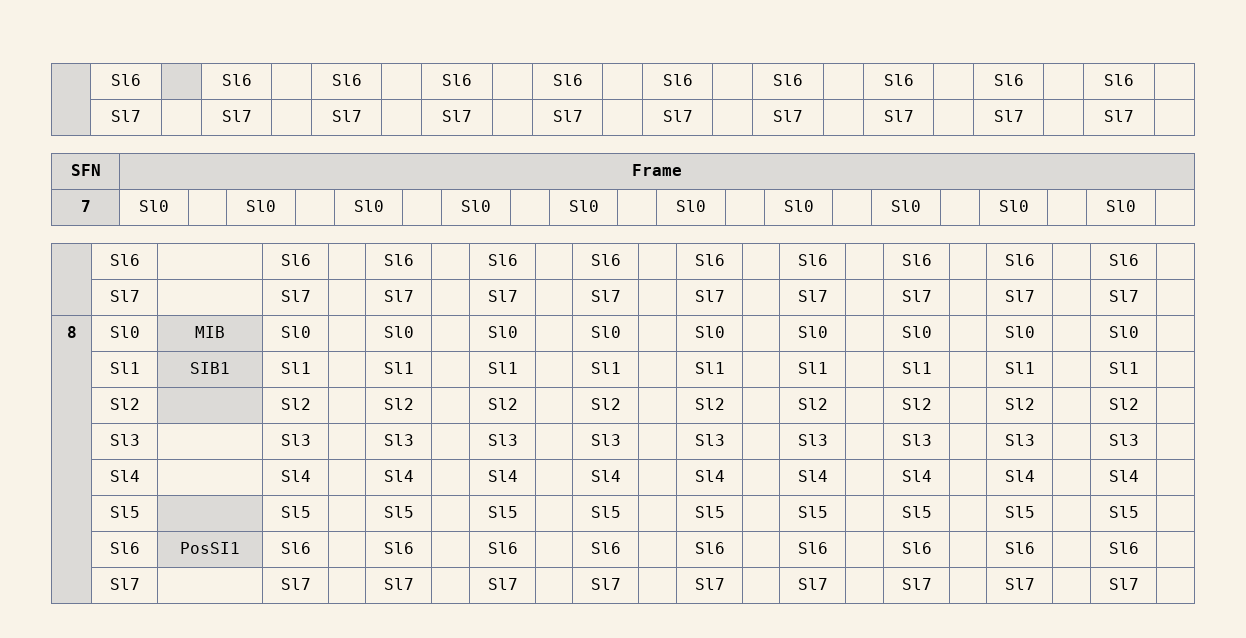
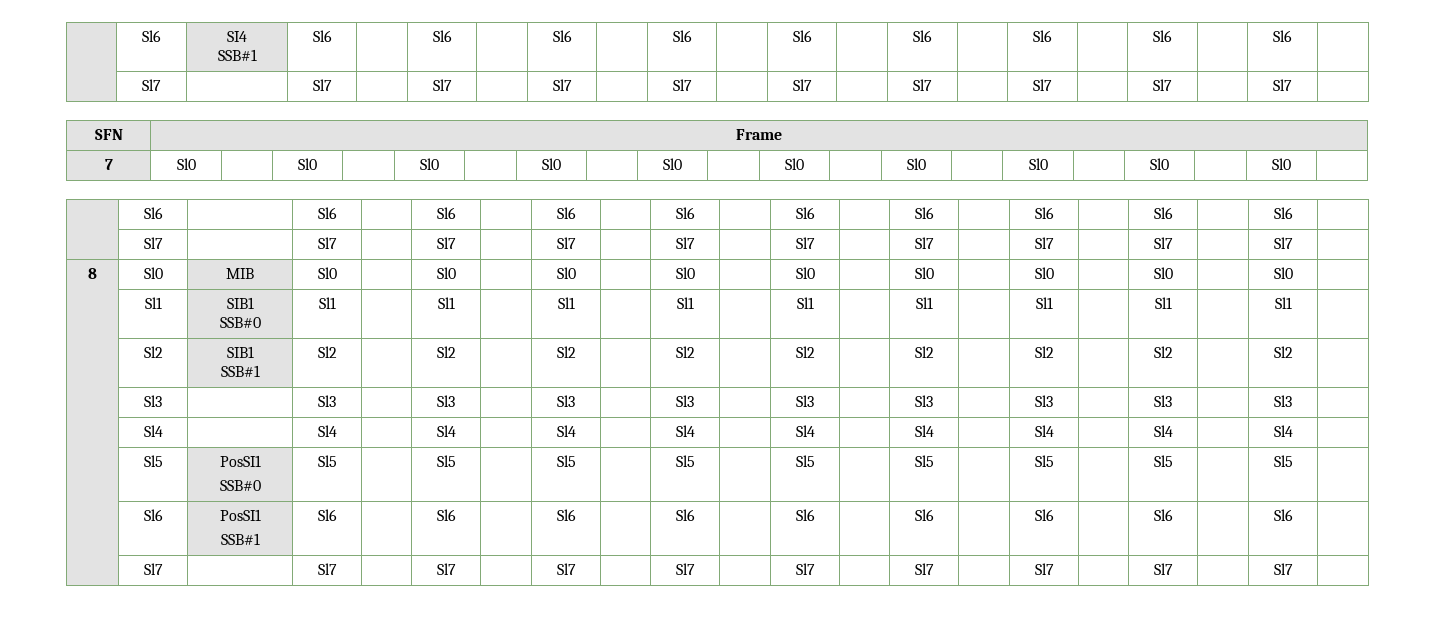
[111,74,141,86] | Sl6 | -> [142,30,161,42] [227,31,247,42] [217,49,257,61] | Sl6 | SI4 // SSB#1
(230, 368) none -> [219,317,261,328] // SSB#0
(140, 404) none -> [226,346,254,358] [220,365,260,377] SIB1 // SSB#1
(140, 512) none -> [219,455,261,467] [219,480,261,491] PosSI1 // SSB#0
(240, 548) none -> [220,533,260,545] // SSB#1

